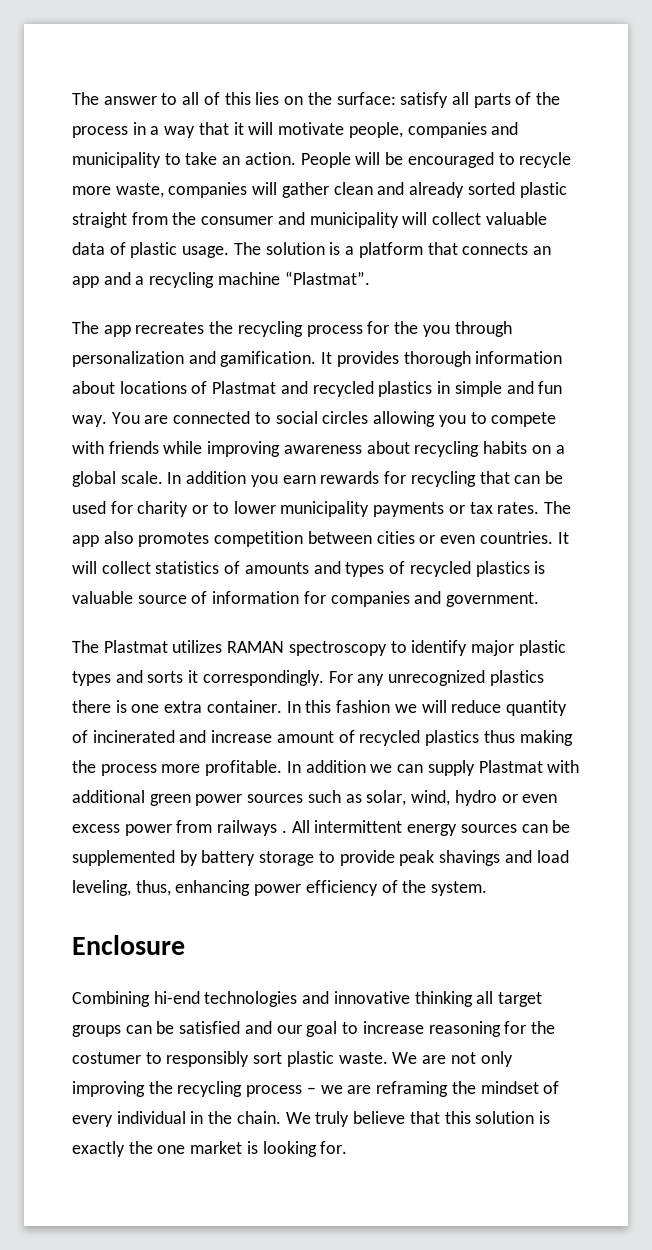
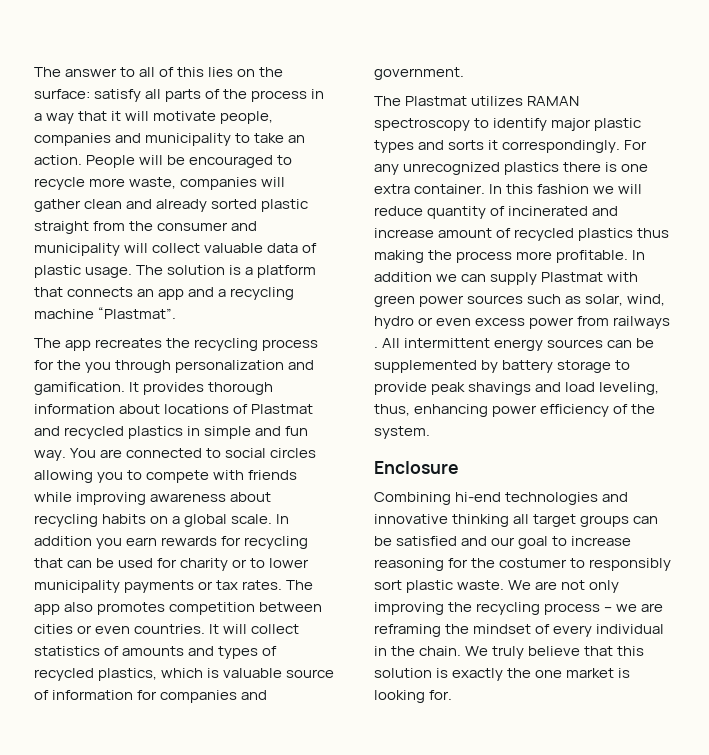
[475,561,530,577] plastics -> [98,668,204,681] plastics, which
[72,790,145,803] additional -> (639, 277) none

